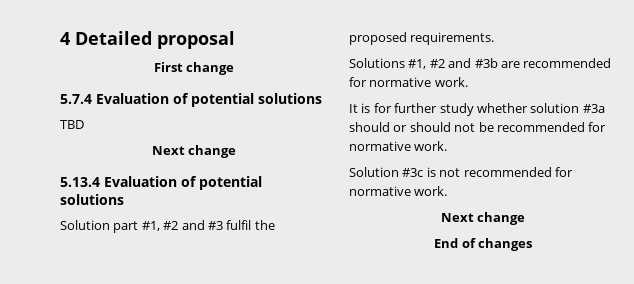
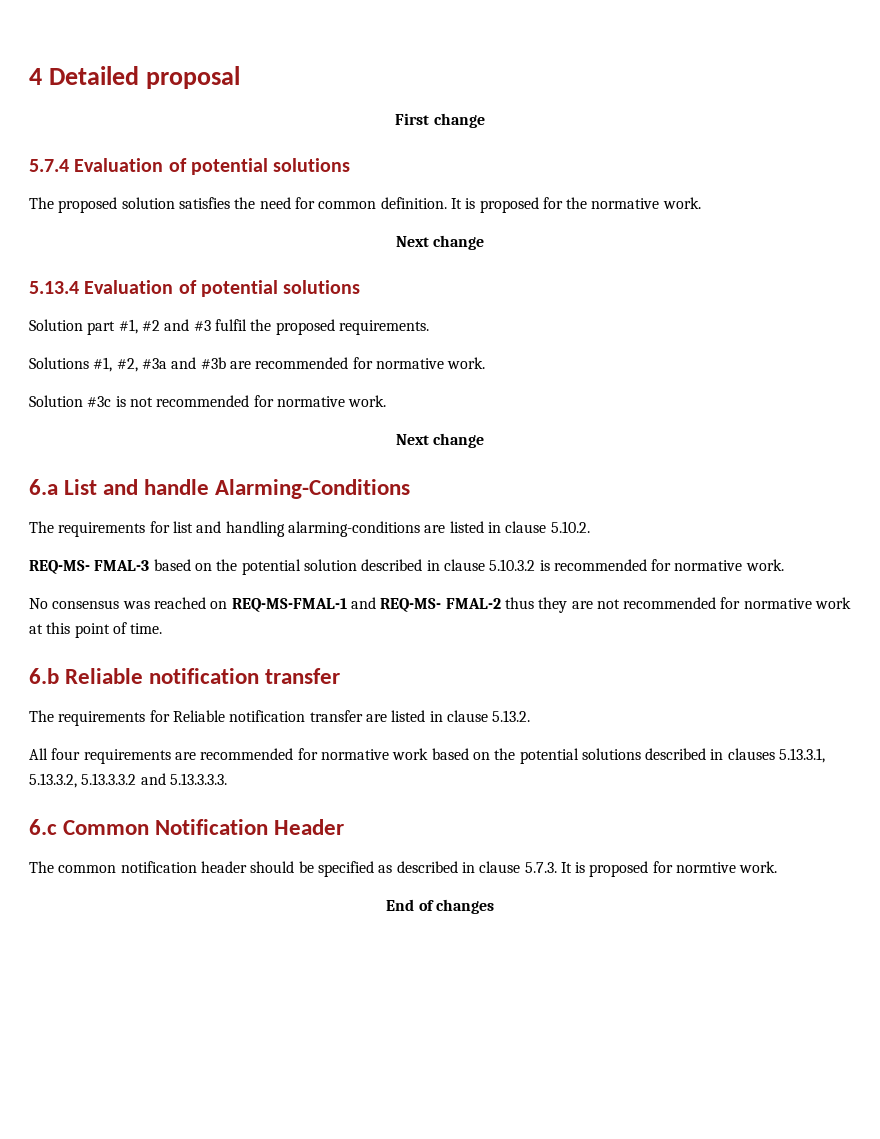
[60,120,84,129] TBD -> [29,197,701,213] The proposed solution satisfies the need for common definition. It is proposed for the normative work.
[429,59,445,68] #2 -> [116,358,167,372] #2, #3a
[349,103,605,116] [349,122,607,132] [349,141,448,151] // It is for further study whether solution #3a should or should not be recommended for normative work. -> (486, 363) none
(526, 218) none -> [29,479,411,499] [29,521,590,537] [29,559,784,575] [29,597,852,613] [29,622,163,638] [29,668,341,684] [29,710,531,726] [29,748,826,764] [29,773,227,788] [29,819,345,835] [29,861,778,877] // 6.a List and handle Alarming-Conditions // The requirements for list and handling alarming-conditions are listed in clause 5.10.2. // REQ-MS- FMAL-3 based on the potential solution described in clause 5.10.3.2 is recommended for normative work. // No consensus was reached on REQ-MS-FMAL-1 and REQ-MS- FMAL-2 thus they are not recommended for normative work at this point of time. // 6.b Reliable notification transfer // The requirements for Reliable notification transfer are listed in clause 5.13.2. // All four requirements are recommended for normative work based on the potential solutions described in clauses 5.13.3.1, 5.13.3.2, 5.13.3.3.2 and 5.13.3.3.3. // 6.c Common Notification Header // The common notification header should be specified as described in clause 5.7.3. It is proposed for normtive work.

